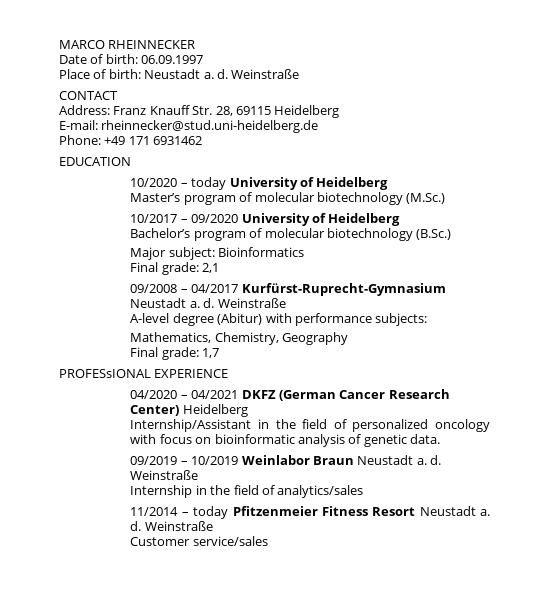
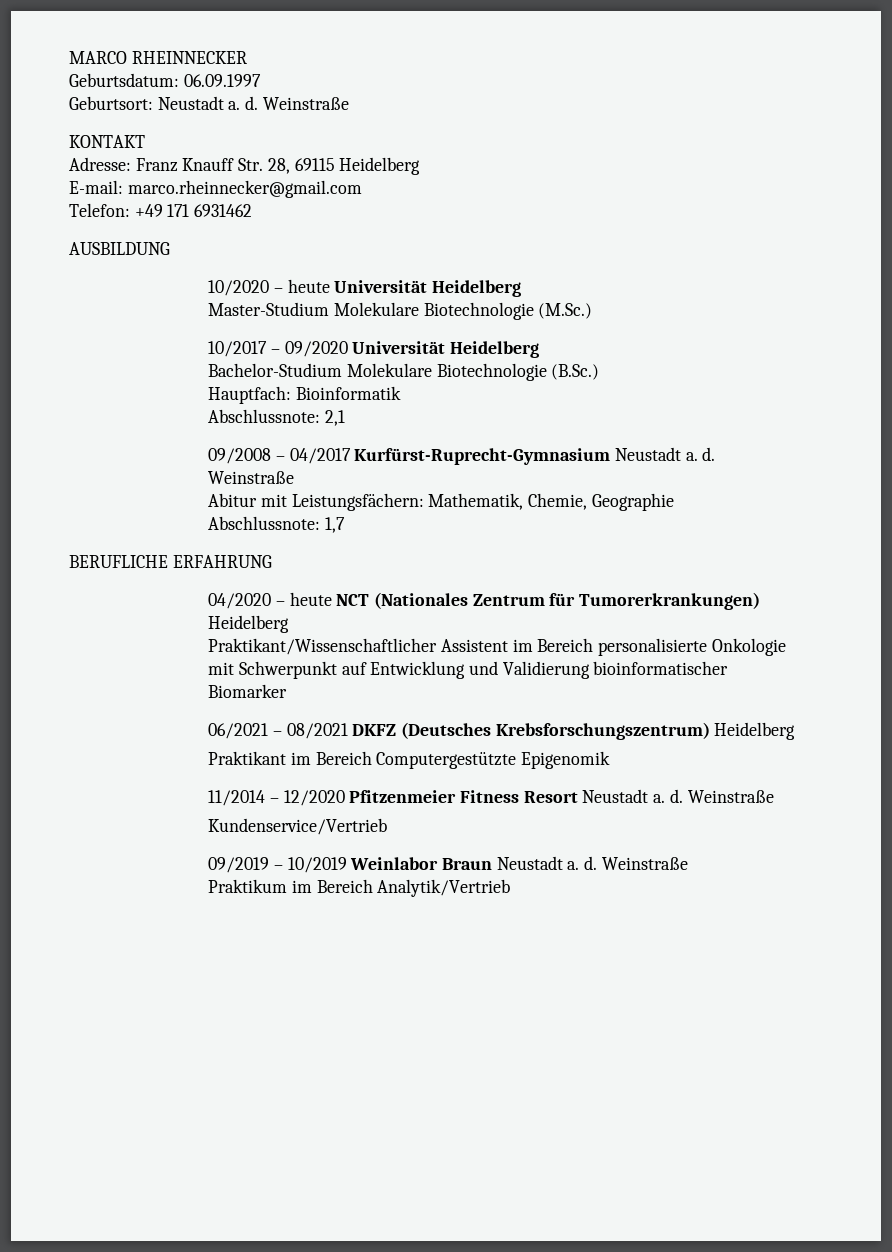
[59,54,204,64] [59,69,300,79] [59,91,118,100] [59,105,110,115] Date of birth: 06.09.1997 // Place of birth: Neustadt a. d. Weinstraße // CONTACT // Address: -> [69,73,261,87] [69,96,349,110] [69,135,145,148] [69,157,131,171] Geburtsdatum: 06.09.1997 // Geburtsort: Neustadt a. d. Weinstraße // KONTAKT // Adresse:
[101,120,319,133] [59,135,101,145] rheinnecker@stud.uni-heidelberg.de // Phone: -> [127,180,362,198] [69,203,130,217] marco.rheinnecker@gmail.com // Telefon:
[59,157,131,166] EDUCATION -> [69,242,170,255] AUSBILDUNG
[191,177,389,190] [130,192,403,205] today University of Heidelberg // Master’s program of molecular biotechnology -> [287,279,522,297] [208,302,534,320] heute Universität Heidelberg // Master-Studium Molekulare Biotechnologie
[241,213,401,226] [130,228,452,241] [130,247,305,260] [130,262,199,275] University of Heidelberg // Bachelor’s program of molecular biotechnology (B.Sc.) // Major subject: Bioinformatics // Final grade: -> [352,341,540,358] [208,363,600,381] [208,386,401,404] [208,409,321,423] Universität Heidelberg // Bachelor-Studium Molekulare Biotechnologie (B.Sc.) // Hauptfach: Bioinformatik // Abschlussnote:
[130,313,428,326] [130,332,349,345] [130,347,199,360] A-level degree (Abitur) with performance subjects: // Mathematics, Chemistry, Geography // Final grade: -> [208,493,674,511] [208,516,321,530] Abitur mit Leistungsfächern: Mathematik, Chemie, Geographie // Abschlussnote:
[59,369,229,378] PROFESsIONAL EXPERIENCE -> [69,555,272,568] BERUFLICHE ERFAHRUNG
[191,389,450,401] [130,404,248,417] [130,419,490,432] [130,434,441,447] 04/2021 DKFZ (German Cancer Research Center) Heidelberg // Internship/Assistant in the field of personalized oncology with focus on bioinformatic analysis of genetic data. -> [289,592,761,610] [208,615,290,633] [208,638,786,656] [208,661,729,679] [208,684,288,698] [208,722,796,740] [208,751,611,769] [208,789,774,806] [208,818,388,835] heute NCT (Nationales Zentrum für Tumorerkrankungen) Heidelberg // Praktikant/Wissenschaftlicher Assistent im Bereich personalisierte Onkologie mit Schwerpunkt auf Entwicklung und Validierung bioinformatischer Biomarker // 06/2021 – 08/2021 DKFZ (Deutsches Krebsforschungszentrum) Heidelberg // Praktikant im Bereich Computergestützte Epigenomik // 11/2014 – 12/2020 Pfitzenmeier Fitness Resort Neustadt a. d. Weinstraße // Kundenservice/Vertrieb
[130,485,364,498] [130,506,490,519] [130,521,213,531] [130,536,268,546] Internship in the field of analytics/sales // 11/2014 – today Pfitzenmeier Fitness Resort Neustadt a. d. Weinstraße // Customer service/sales -> [208,879,511,897] Praktikum im Bereich Analytik/Vertrieb

